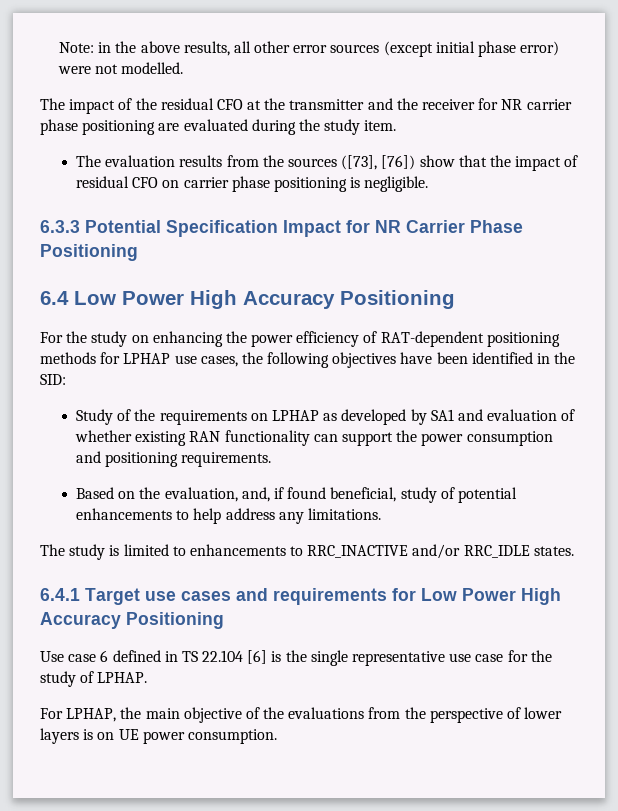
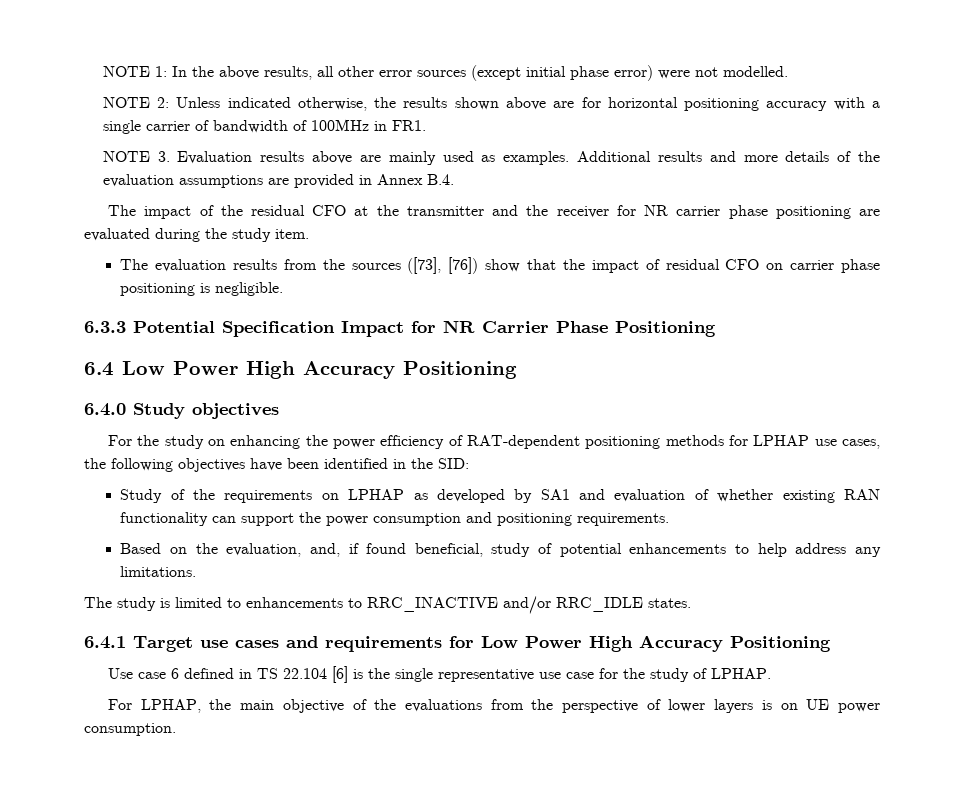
[58,42,112,53] Note: in -> [102,66,187,77] NOTE 1: In
(184, 68) none -> [102,97,880,111] [102,119,426,134] [102,151,880,165] [102,174,454,188] // NOTE 2: Unless indicated otherwise, the results shown above are for horizontal positioning accuracy with a single carrier of bandwidth of 100MHz in FR1. // NOTE 3. Evaluation results above are mainly used as examples. Additional results and more details of the evaluation assumptions are provided in Annex B.4.
(455, 299) none -> [84,403,279,419] // 6.4.0 Study objectives

